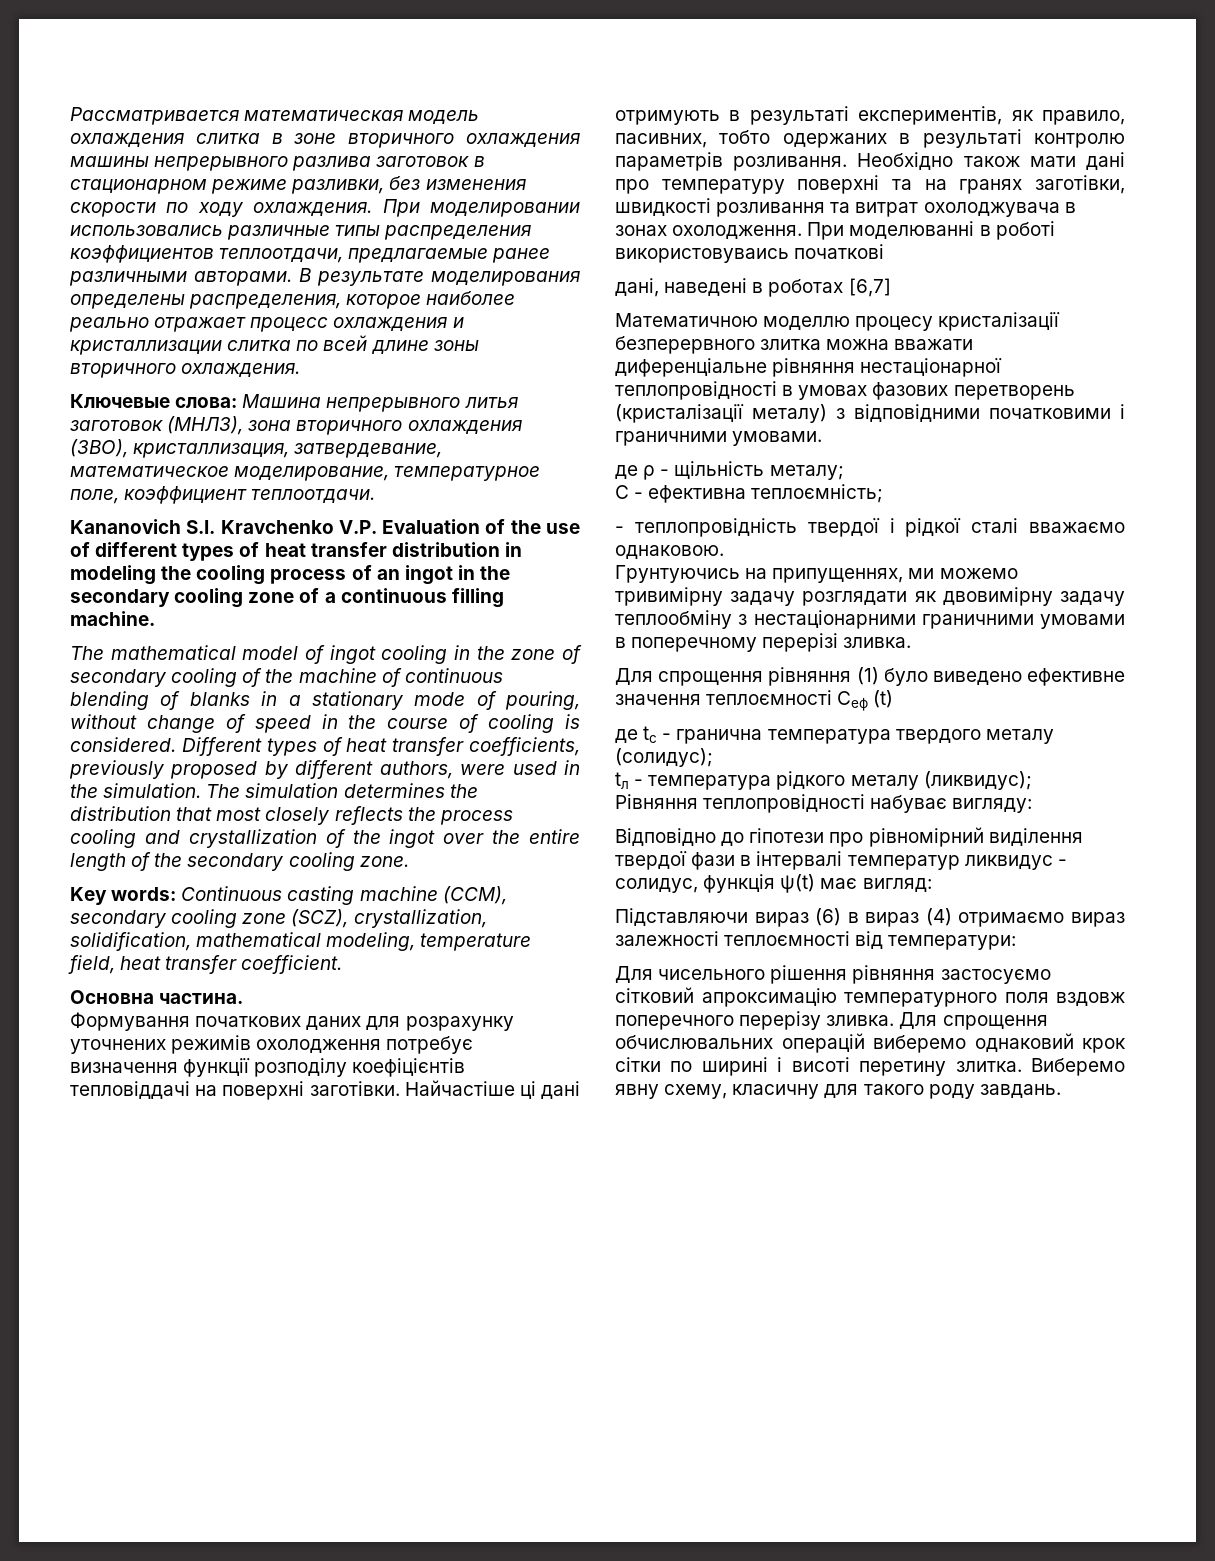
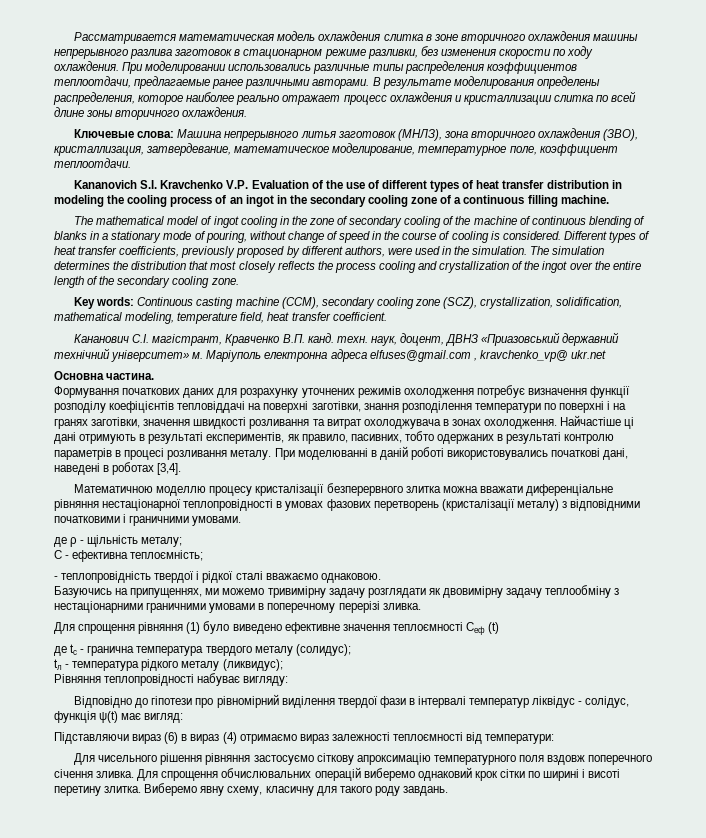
(343, 964) none -> [74,332,620,346] [54,348,606,362] // Кананович С.І. магістрант, Кравченко В.П. канд. техн. наук, доцент, ДВНЗ «Приазовський державний технічний університет» м. Маріуполь електронна адреса elfuses@gmail.com , kravchenko_vp@ ukr.net
[309,1081,400,1096] заготівки. -> [311,401,627,413] [54,417,558,429] заготівки, знання розподілення температури по поверхні і на гранях заготівки, значення швидкості розливання та витрат охолоджувача в зонах охолодження.
[733,152,1125,171] [615,175,1125,194] [615,198,1076,217] [615,221,1055,240] [615,248,789,263] розливання. Необхідно також мати дані про температуру поверхні та на гранях заготівки, швидкості розливання та витрат охолоджувача в зонах охолодження. При моделюванні в роботі використовуваись -> [115,446,549,460] в процесі розливання металу. При моделюванні в даній роботі використовувались
(885, 251) // -> (601, 452) none
[848,278,891,297] [6,7] -> [157,463,182,475] [3,4].
[615,565,740,583] Грунтуючись -> [54,586,112,598] Базуючись
[964,855,1067,870] [615,878,698,893] ликвидус - солидус, -> [532,696,630,708] ліквідус - солідус,
[615,987,694,1003] сітковий -> [316,753,354,765] сіткову
[739,1011,822,1030] перерізу -> [54,769,93,778] січення

